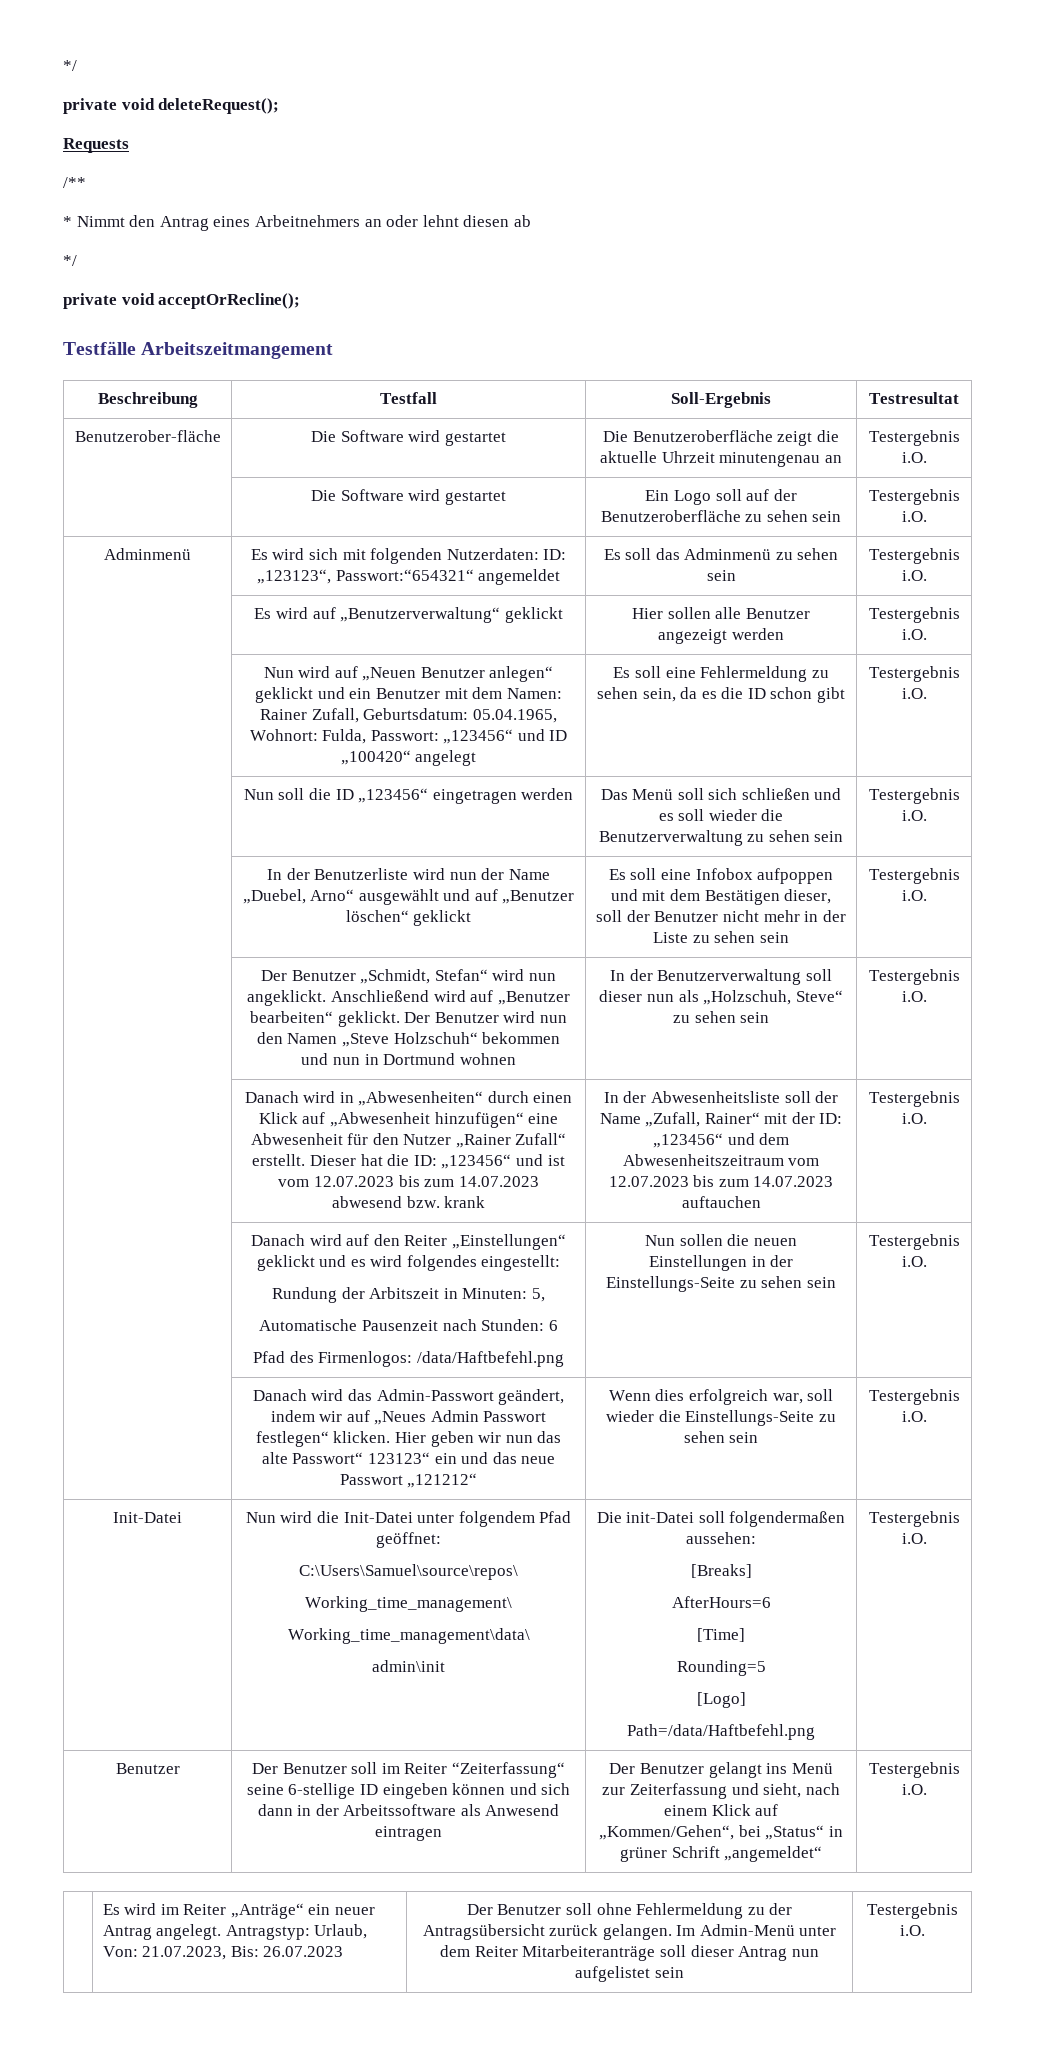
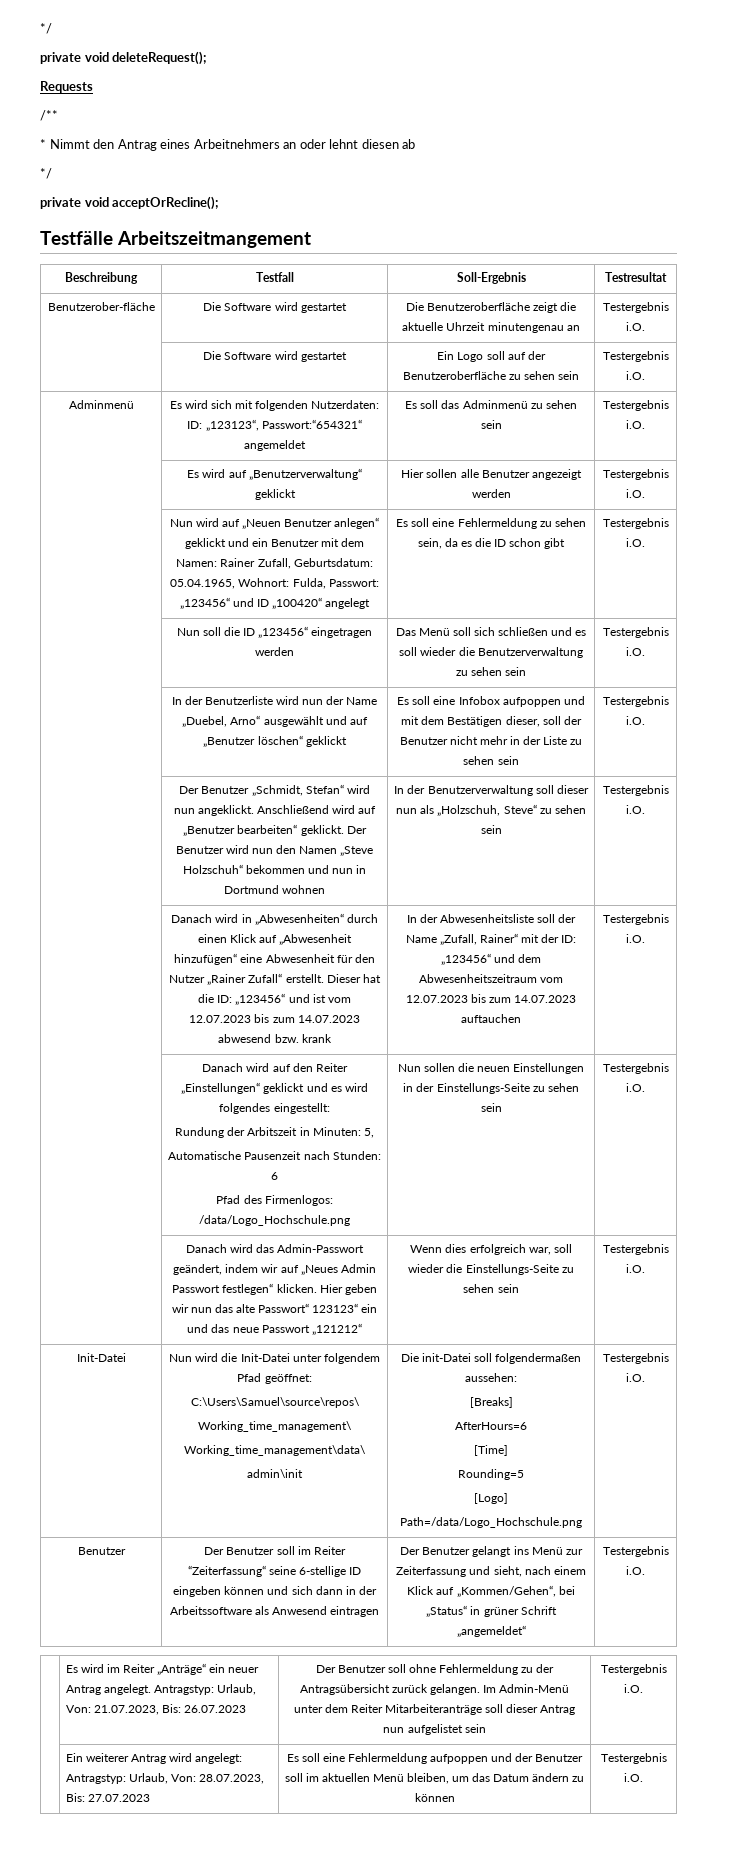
[416,1351,564,1367] /data/Haftbefehl.png -> [199,1215,350,1226] /data/Logo_Hochschule.png
[627,1724,815,1740] Path=/data/Haftbefehl.png -> [400,1517,582,1528] Path=/data/Logo_Hochschule.png
(925, 1930) none -> [65,1753,242,1764] [65,1773,264,1784] [65,1793,150,1802] [286,1753,584,1764] [284,1773,585,1784] [414,1793,455,1802] [600,1753,667,1764] [624,1773,643,1782] // | Ein weiterer Antrag wird angelegt: Antragstyp: Urlaub, Von: 28.07.2023, Bis: 27.07.2023 | Es soll eine Fehlermeldung aufpoppen und der Benutzer soll im aktuellen Menü bleiben, um das Datum ändern zu können | Testergebnis i.O.

